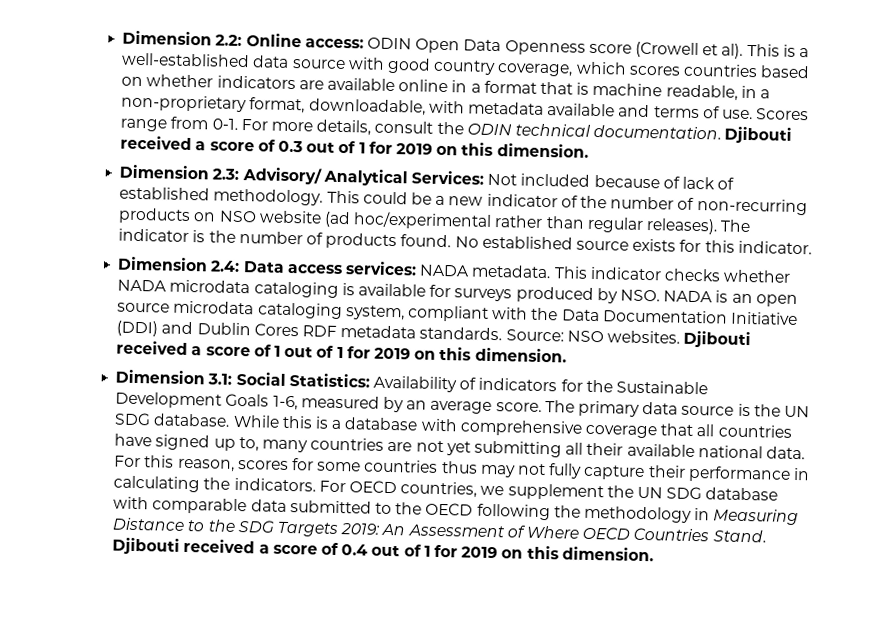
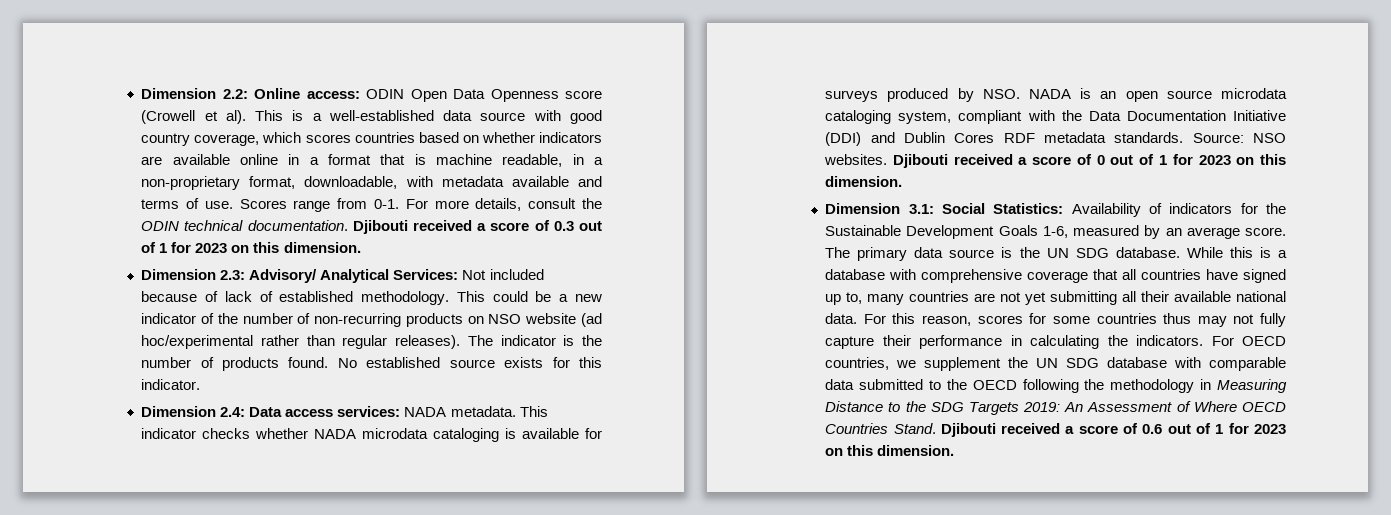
[395,143,433,155] 2019 -> [195,243,228,253] 2023
[274,345,411,360] 1 out of 1 for 2019 -> [1096,154,1231,165] 0 out of 1 for 2023
[341,544,499,559] 0.4 out of 1 for 2019 -> [1142,423,1286,434] 0.6 out of 1 for 2023

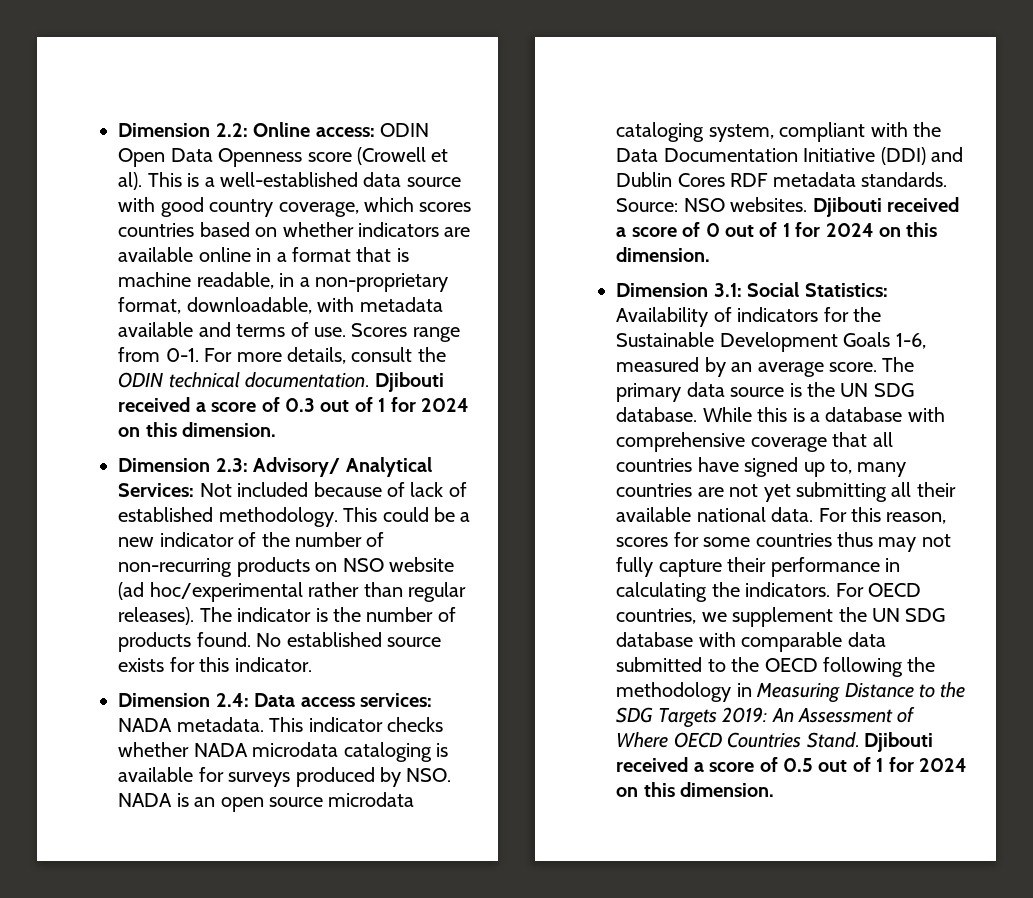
[195,243,228,253] 2023 -> [420,398,469,412] 2024
[1198,155,1231,165] 2023 -> [825,223,874,237] 2024
[1142,423,1286,434] 0.6 out of 1 for 2023 -> [782,757,967,772] 0.5 out of 1 for 2024

